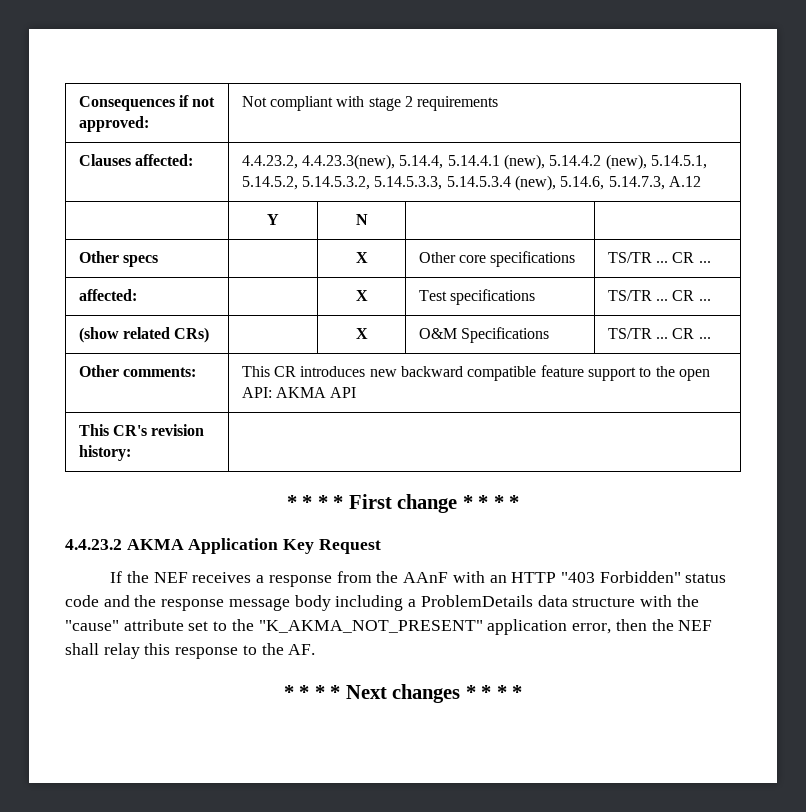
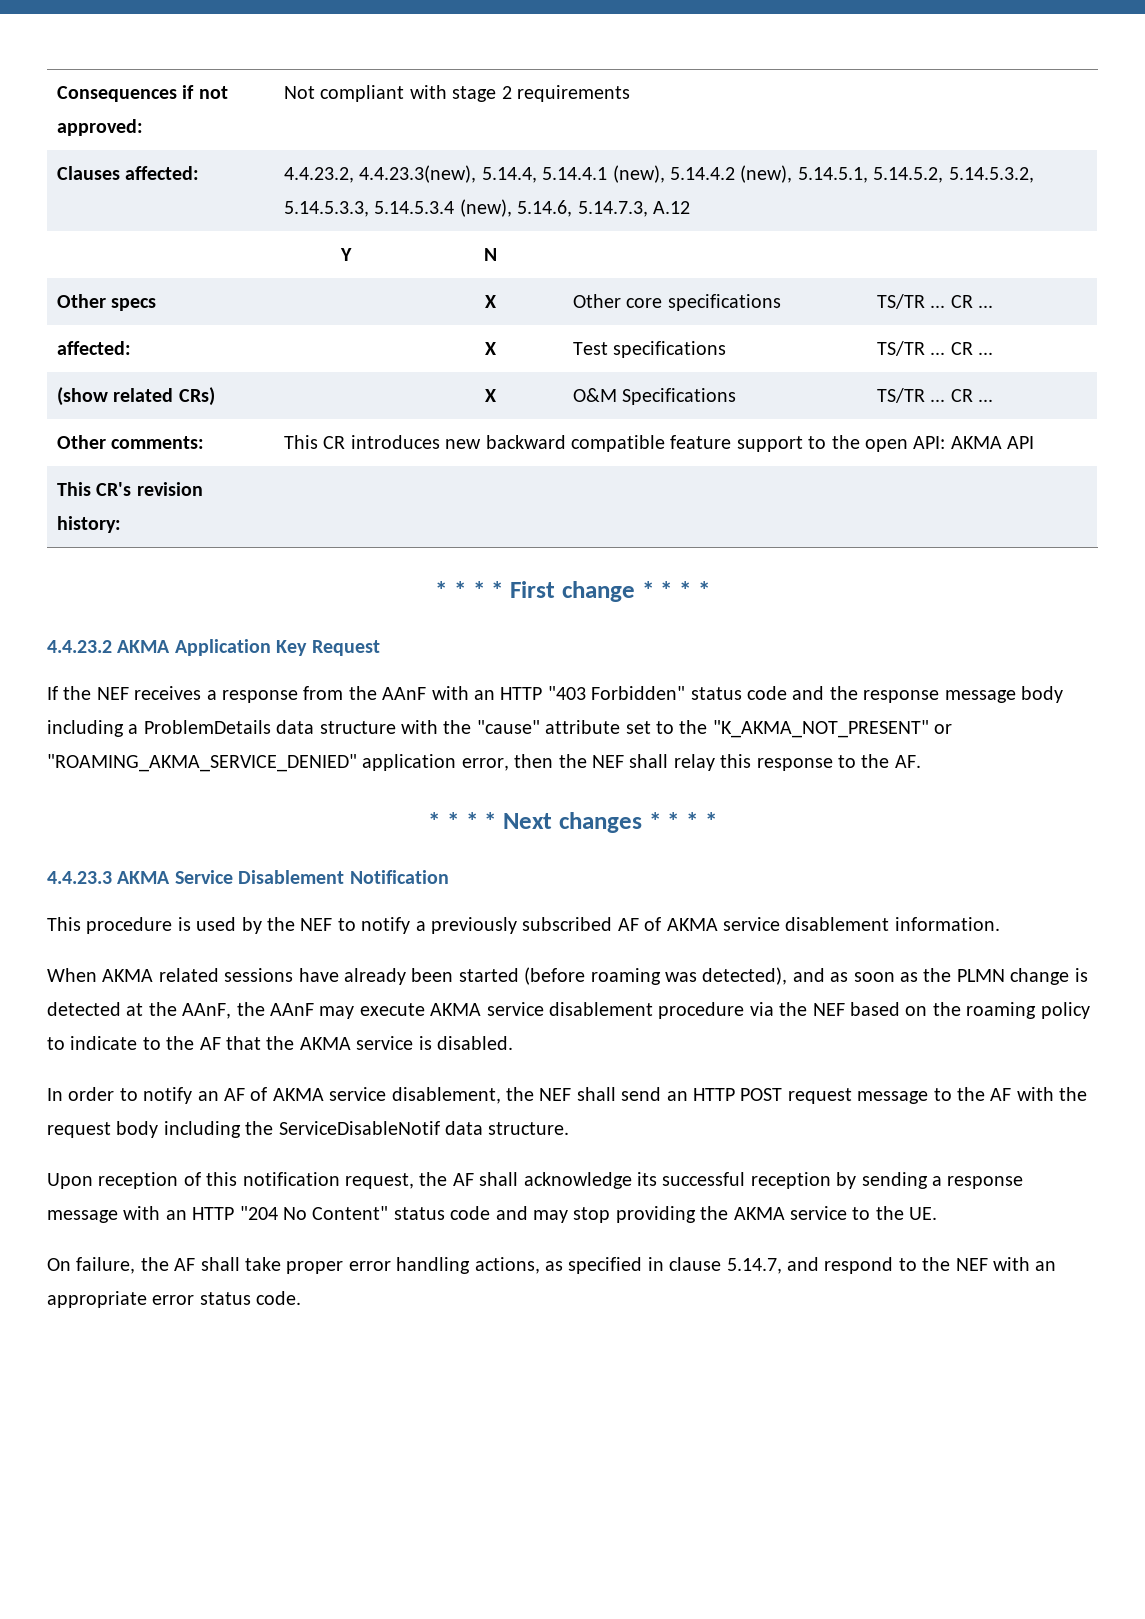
(483, 626) none -> [934,724,953,734] [47,754,357,772] or "ROAMING_AKMA_SERVICE_DENIED"
(523, 692) none -> [47,870,449,884] [47,917,1000,934] [47,967,1088,985] [47,1002,1090,1019] [47,1036,513,1050] [47,1087,1088,1104] [47,1121,570,1138] [47,1172,1024,1189] [47,1206,938,1223] [47,1257,1057,1274] [47,1291,302,1308] // 4.4.23.3 AKMA Service Disablement Notification // This procedure is used by the NEF to notify a previously subscribed AF of AKMA service disablement information. // When AKMA related sessions have already been started (before roaming was detected), and as soon as the PLMN change is detected at the AAnF, the AAnF may execute AKMA service disablement procedure via the NEF based on the roaming policy to indicate to the AF that the AKMA service is disabled. // In order to notify an AF of AKMA service disablement, the NEF shall send an HTTP POST request message to the AF with the request body including the ServiceDisableNotif data structure. // Upon reception of this notification request, the AF shall acknowledge its successful reception by sending a response message with an HTTP "204 No Content" status code and may stop providing the AKMA service to the UE. // On failure, the AF shall take proper error handling actions, as specified in clause 5.14.7, and respond to the NEF with an appropriate error status code.

